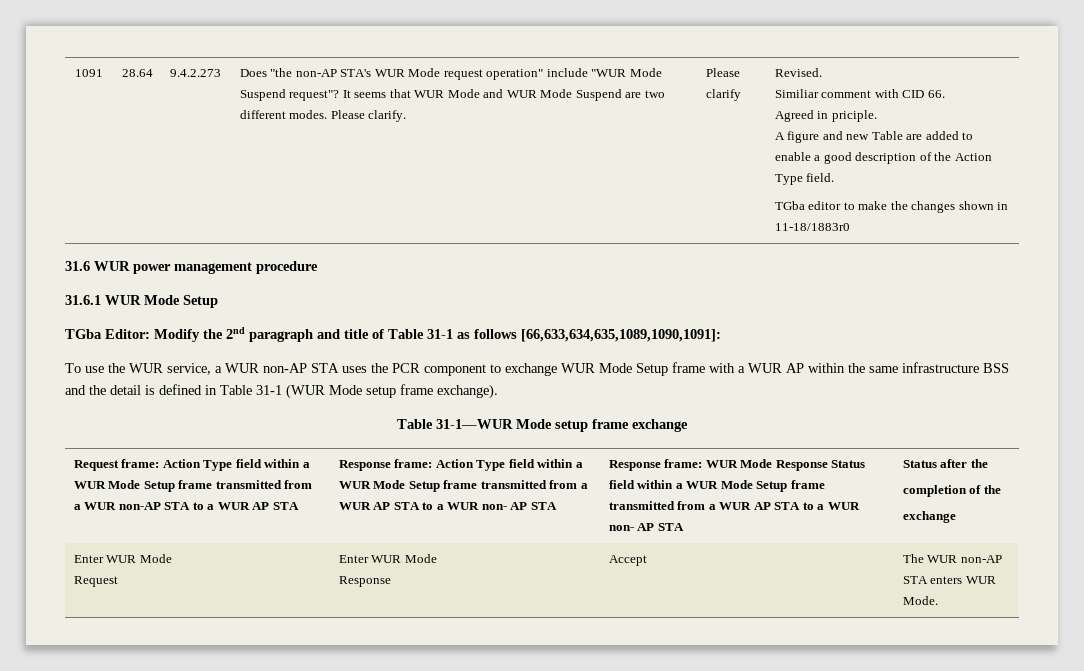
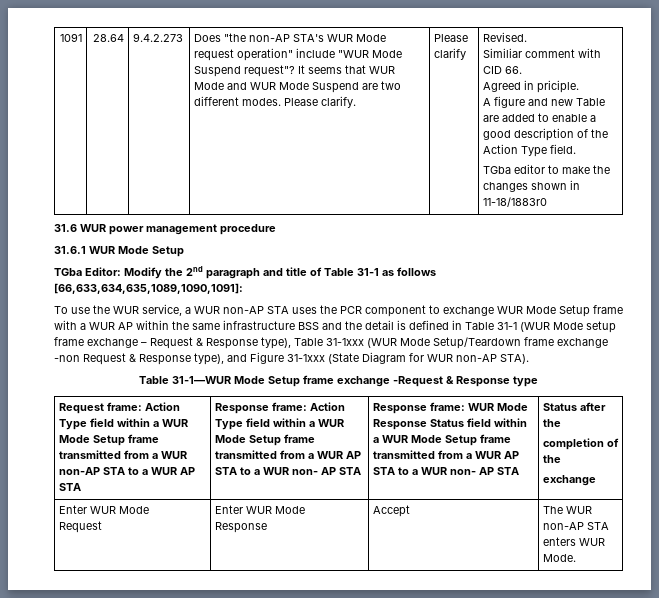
[437,384,498,399] exchange). -> [87,337,608,349] [54,352,529,365] exchange – Request & Response type), Table 31-1xxx (WUR Mode Setup/Teardown frame exchange -non Request & Response type), and Figure 31-1xxx (State Diagram for WUR non-AP STA).
[555,419,688,432] setup frame exchange -> [268,375,538,387] Setup frame exchange -Request & Response type

